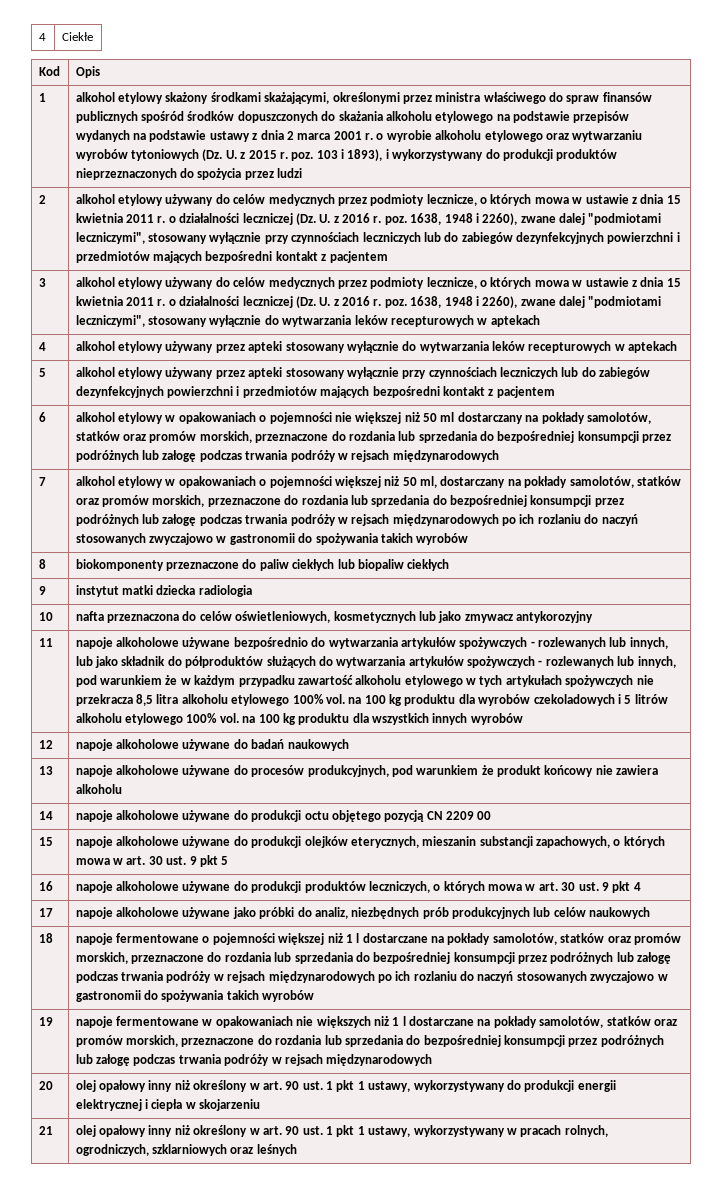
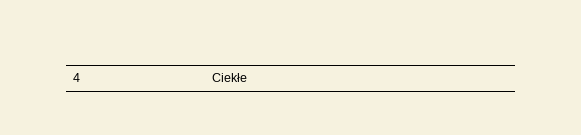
[38,66,60,76] [75,66,100,78] [38,93,46,102] [75,92,652,104] [75,111,630,123] [75,130,643,142] [75,149,618,161] [75,168,303,180] [38,195,46,204] [75,194,681,206] [75,213,662,225] [75,232,680,244] [75,251,388,263] [38,278,46,287] [75,277,681,289] [75,296,662,308] [75,315,540,327] [38,342,46,351] [75,341,678,353] [38,368,46,377] [75,367,651,379] [75,386,555,398] [38,412,46,422] [75,412,651,424] [75,431,672,443] [75,450,499,462] [38,477,46,486] [75,476,681,488] [75,495,624,507] [75,514,638,526] [75,533,469,545] [38,559,46,569] [75,559,450,571] [38,586,46,595] [75,585,252,597] [38,612,53,621] [75,611,594,623] [38,638,53,647] [75,637,668,649] [75,656,676,668] [75,675,654,687] [75,694,668,706] [75,713,523,725] [38,740,53,749] [75,739,349,751] [38,766,53,775] [75,765,659,777] [75,784,122,794] [38,811,53,820] [75,810,492,822] [38,837,53,846] [75,836,665,848] [75,855,229,867] [38,881,53,891] [75,881,641,893] [38,908,53,917] [75,907,651,919] [38,933,53,943] [75,933,681,945] [75,952,672,964] [75,971,668,983] [75,990,315,1002] [38,1017,53,1026] [75,1016,677,1028] [75,1035,664,1047] [75,1054,433,1066] [38,1081,53,1090] [75,1080,616,1092] [75,1099,261,1111] [38,1126,53,1135] [75,1125,608,1137] [75,1144,297,1156] // Kod | Opis // 1 | alkohol etylowy skażony środkami skażającymi, określonymi przez ministra właściwego do spraw finansów publicznych spośród środków dopuszczonych do skażania alkoholu etylowego na podstawie przepisów wydanych na podstawie ustawy z dnia 2 marca 2001 r. o wyrobie alkoholu etylowego oraz wytwarzaniu wyrobów tytoniowych (Dz. U. z 2015 r. poz. 103 i 1893), i wykorzystywany do produkcji produktów nieprzeznaczonych do spożycia przez ludzi // 2 | alkohol etylowy używany do celów medycznych przez podmioty lecznicze, o których mowa w ustawie z dnia 15 kwietnia 2011 r. o działalności leczniczej (Dz. U. z 2016 r. poz. 1638, 1948 i 2260), zwane dalej "podmiotami leczniczymi", stosowany wyłącznie przy czynnościach leczniczych lub do zabiegów dezynfekcyjnych powierzchni i przedmiotów mających bezpośredni kontakt z pacjentem // 3 | alkohol etylowy używany do celów medycznych przez podmioty lecznicze, o których mowa w ustawie z dnia 15 kwietnia 2011 r. o działalności leczniczej (Dz. U. z 2016 r. poz. 1638, 1948 i 2260), zwane dalej "podmiotami leczniczymi", stosowany wyłącznie do wytwarzania leków recepturowych w aptekach // 4 | alkohol etylowy używany przez apteki stosowany wyłącznie do wytwarzania leków recepturowych w aptekach // 5 | alkohol etylowy używany przez apteki stosowany wyłącznie przy czynnościach leczniczych lub do zabiegów dezynfekcyjnych powierzchni i przedmiotów mających bezpośredni kontakt z pacjentem // 6 | alkohol etylowy w opakowaniach o pojemności nie większej niż 50 ml dostarczany na pokłady samolotów, statków oraz promów morskich, przeznaczone do rozdania lub sprzedania do bezpośredniej konsumpcji przez podróżnych lub załogę podczas trwania podróży w rejsach międzynarodowych // 7 | alkohol etylowy w opakowaniach o pojemności większej niż 50 ml, dostarczany na pokłady samolotów, statków oraz promów morskich, przeznaczone do rozdania lub sprzedania do bezpośredniej konsumpcji przez podróżnych lub załogę podczas trwania podróży w rejsach międzynarodowych po ich rozlaniu do naczyń stosowanych zwyczajowo w gastronomii do spożywania takich wyrobów // 8 | biokomponenty przeznaczone do paliw ciekłych lub biopaliw ciekłych // 9 | instytut matki dziecka radiologia // 10 | nafta przeznaczona do celów oświetleniowych, kosmetycznych lub jako zmywacz antykorozyjny // 11 | napoje alkoholowe używane bezpośrednio do wytwarzania artykułów spożywczych - rozlewanych lub innych, lub jako składnik do półproduktów służących do wytwarzania artykułów spożywczych - rozlewanych lub innych, pod warunkiem że w każdym przypadku zawartość alkoholu etylowego w tych artykułach spożywczych nie przekracza 8,5 litra alkoholu etylowego 100% vol. na 100 kg produktu dla wyrobów czekoladowych i 5 litrów alkoholu etylowego 100% vol. na 100 kg produktu dla wszystkich innych wyrobów // 12 | napoje alkoholowe używane do badań naukowych // 13 | napoje alkoholowe używane do procesów produkcyjnych, pod warunkiem że produkt końcowy nie zawiera alkoholu // 14 | napoje alkoholowe używane do produkcji octu objętego pozycją CN 2209 00 // 15 | napoje alkoholowe używane do produkcji olejków eterycznych, mieszanin substancji zapachowych, o których mowa w art. 30 ust. 9 pkt 5 // 16 | napoje alkoholowe używane do produkcji produktów leczniczych, o których mowa w art. 30 ust. 9 pkt 4 // 17 | napoje alkoholowe używane jako próbki do analiz, niezbędnych prób produkcyjnych lub celów naukowych // 18 | napoje fermentowane o pojemności większej niż 1 l dostarczane na pokłady samolotów, statków oraz promów morskich, przeznaczone do rozdania lub sprzedania do bezpośredniej konsumpcji przez podróżnych lub załogę podczas trwania podróży w rejsach międzynarodowych po ich rozlaniu do naczyń stosowanych zwyczajowo w gastronomii do spożywania takich wyrobów // 19 | napoje fermentowane w opakowaniach nie większych niż 1 l dostarczane na pokłady samolotów, statków oraz promów morskich, przeznaczone do rozdania lub sprzedania do bezpośredniej konsumpcji przez podróżnych lub załogę podczas trwania podróży w rejsach międzynarodowych // 20 | olej opałowy inny niż określony w art. 90 ust. 1 pkt 1 ustawy, wykorzystywany do produkcji energii elektrycznej i ciepła w skojarzeniu // 21 | olej opałowy inny niż określony w art. 90 ust. 1 pkt 1 ustawy, wykorzystywany w pracach rolnych, ogrodniczych, szklarniowych oraz leśnych -> (248, 77) none

